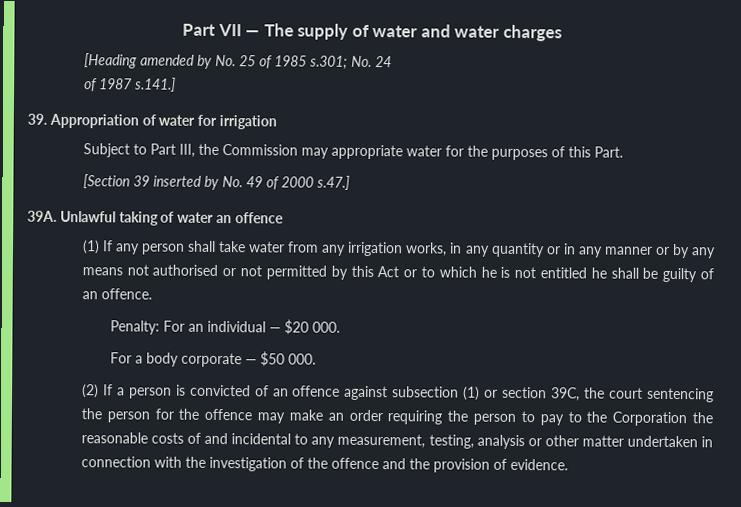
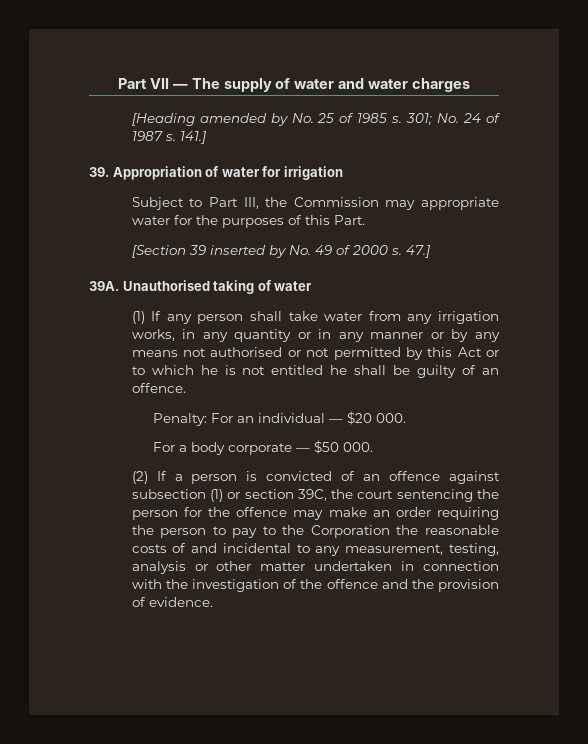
[309,55,348,70] s.301; -> [391,113,433,125] s. 301;
(392, 62) // -> (482, 118) none
[134,77,176,92] s.141.] -> [164,131,207,144] s. 141.]
[316,175,350,190] s.47.] -> [390,245,431,258] s. 47.]
[59,210,116,223] Unlawful -> [122,280,210,291] Unauthorised
[215,212,284,224] an offence -> (313, 286) none

